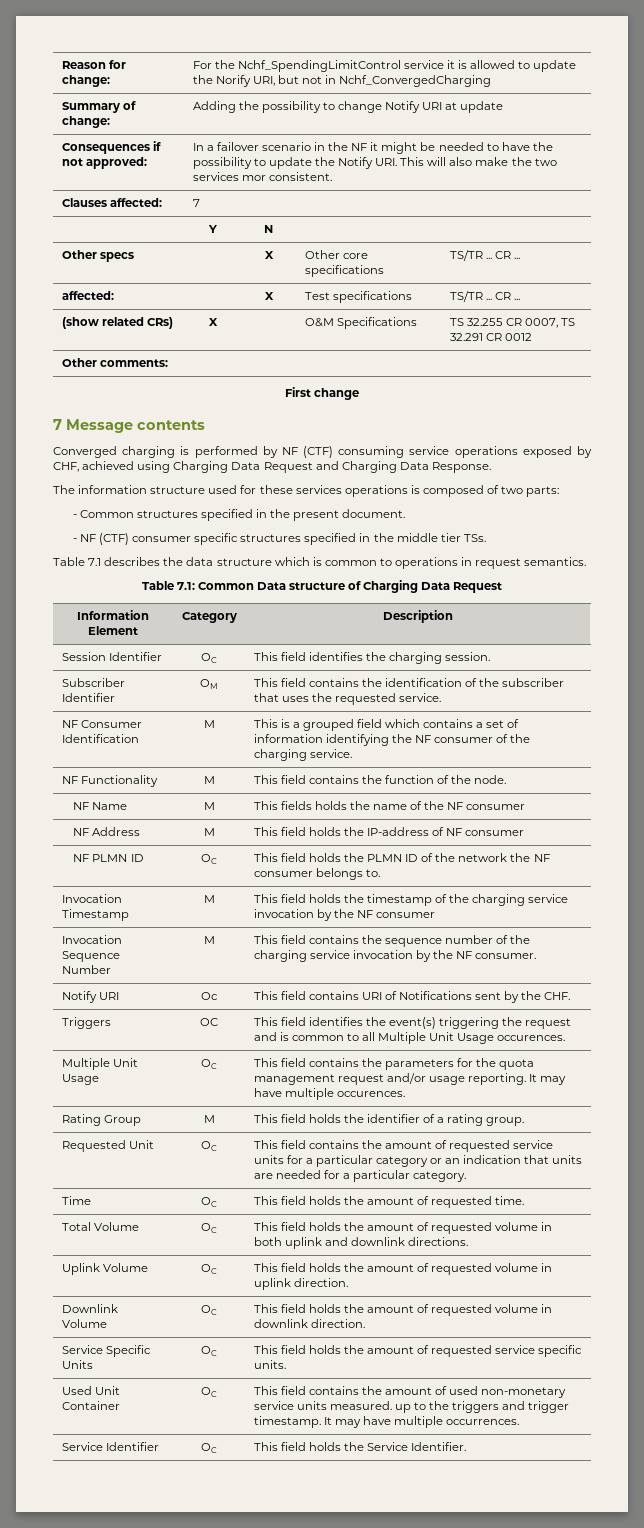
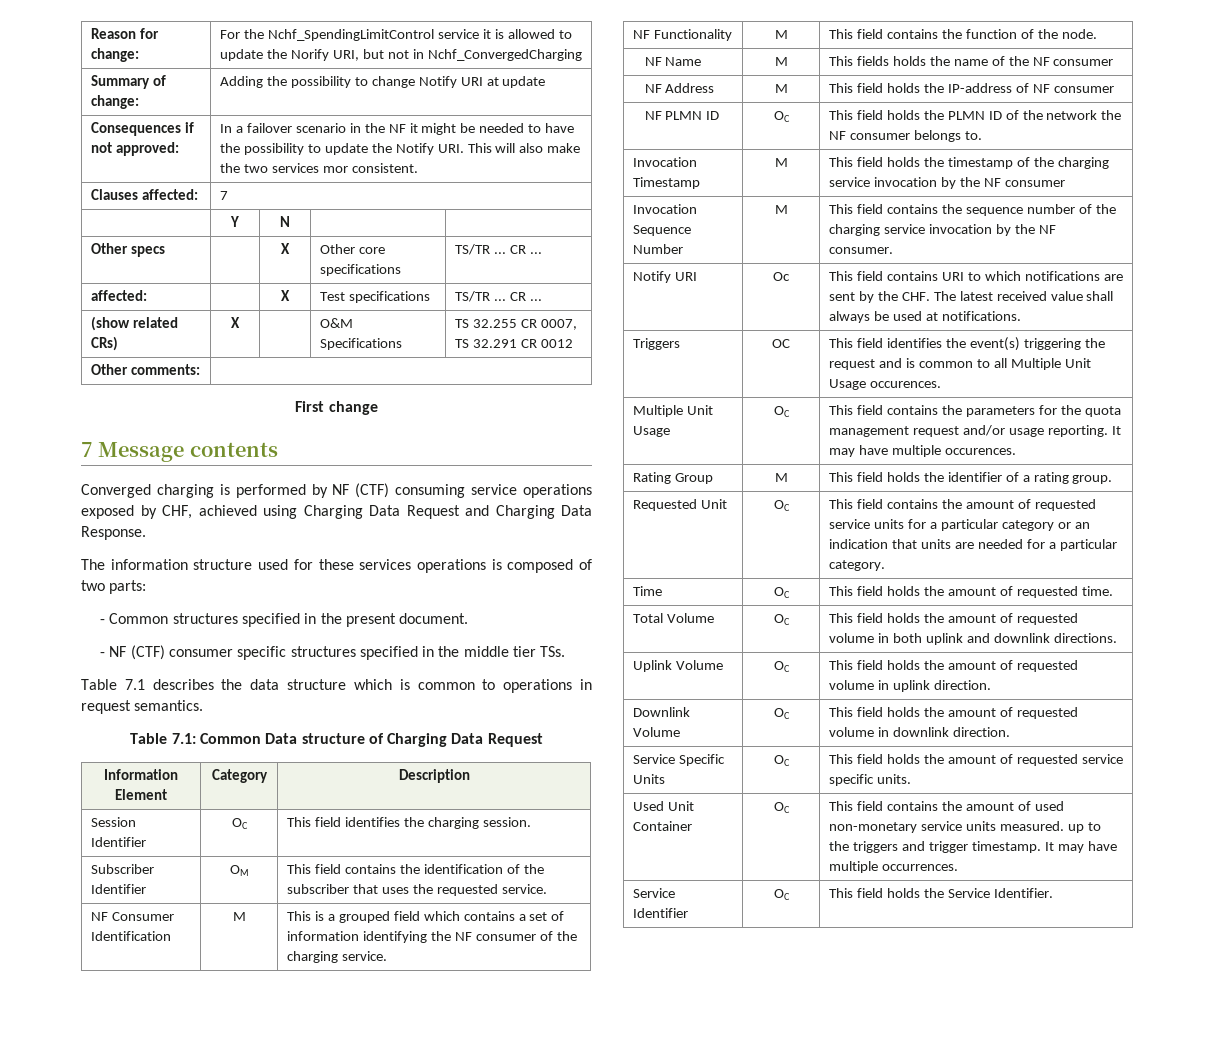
[384,991,473,1000] of Notifications -> [967,271,1123,281] to which notifications are
(571, 996) none -> [933,291,1114,301] [829,311,1021,323] The latest received value shall always be used at notifications.

